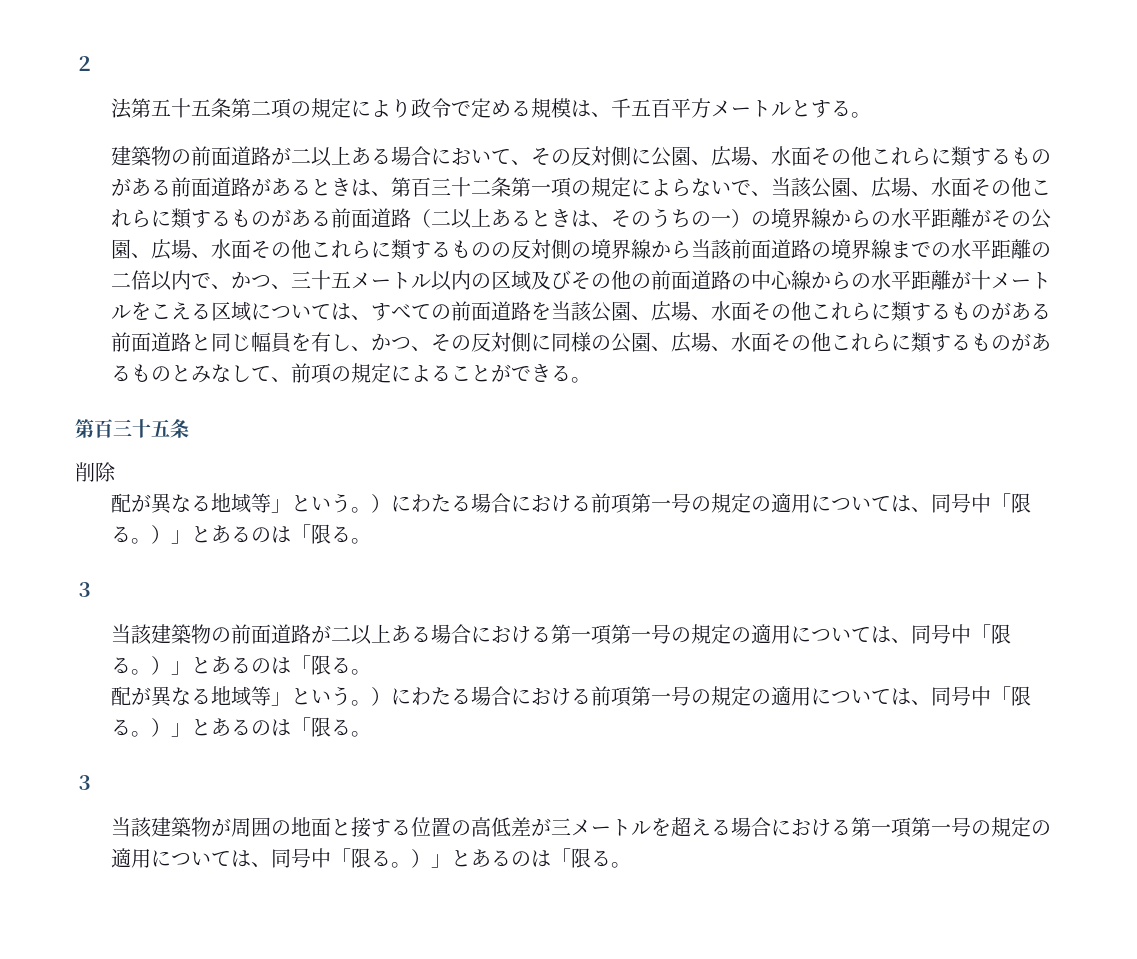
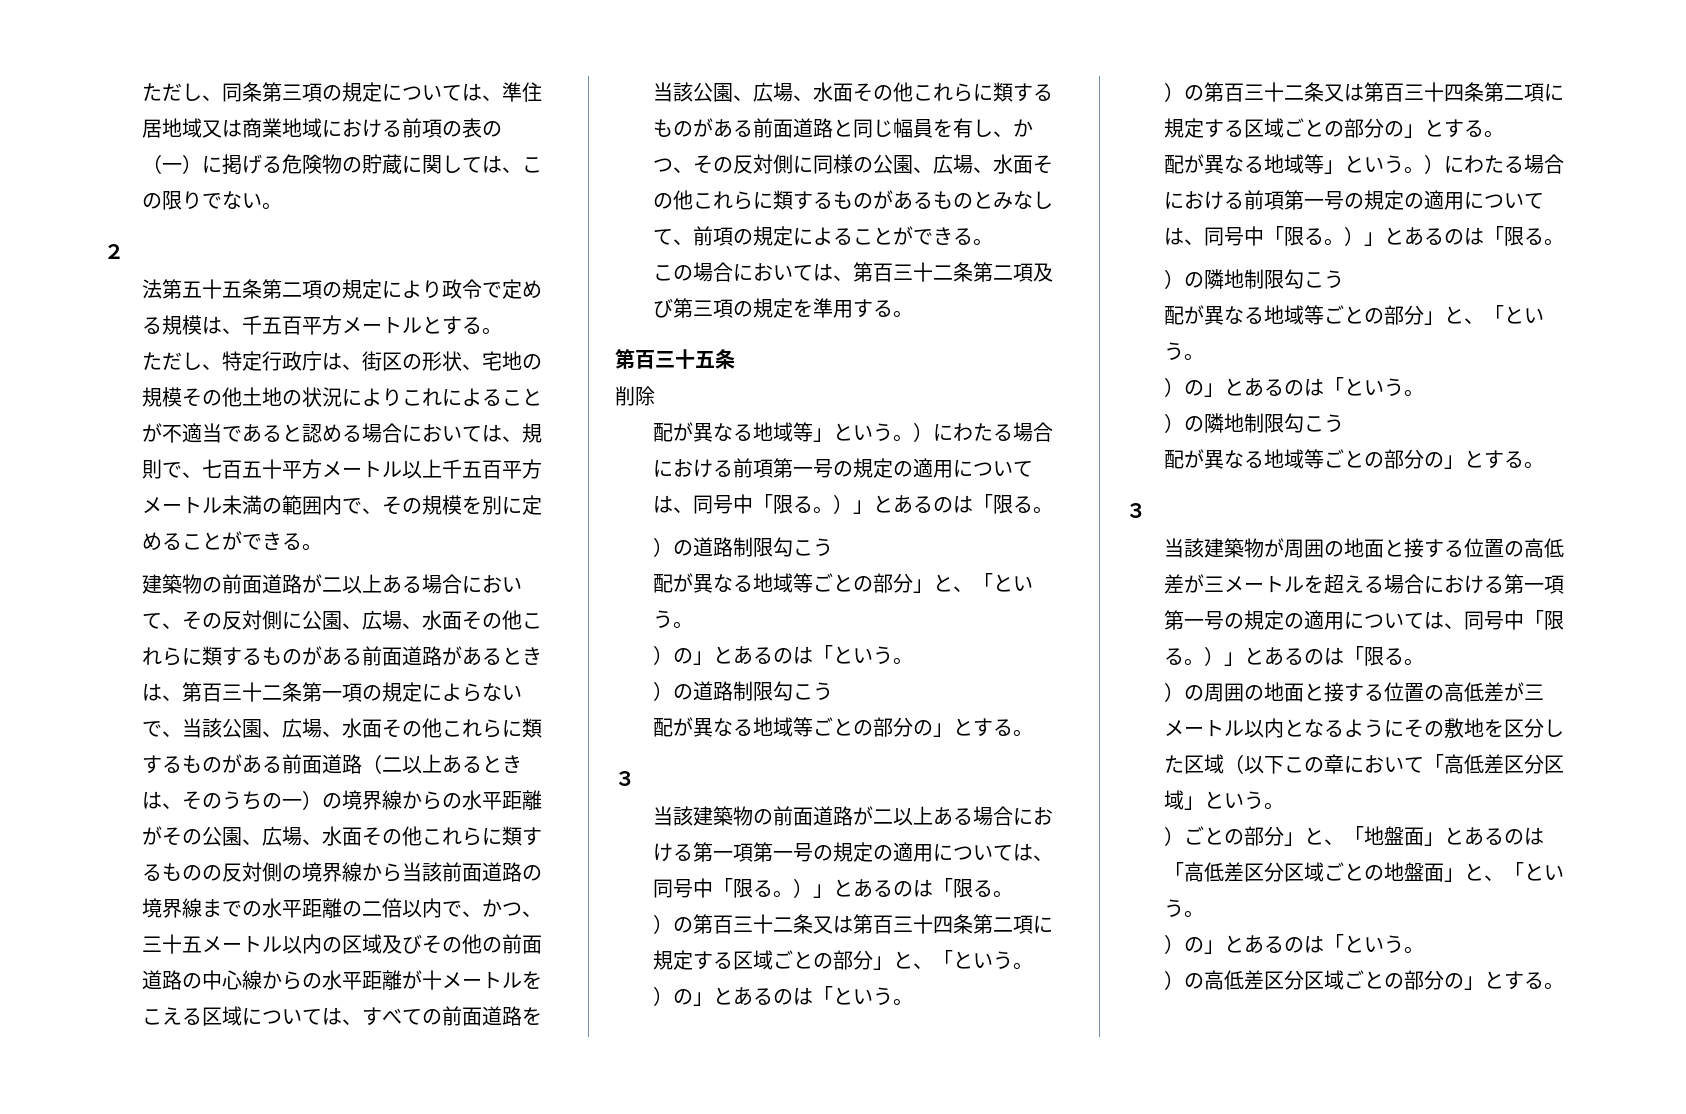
(75, 63) none -> [142,82,543,102] [142,118,503,138] [142,154,543,175] [142,190,283,210] ただし、同条第三項の規定については、準住居地域又は商業地域における前項の表の（一）に掲げる危険物の貯蔵に関しては、この限りでない。 //
(872, 115) none -> [142,351,543,371] [142,387,543,407] [142,423,543,443] [142,459,543,479] [142,495,543,515] [142,531,323,551] // ただし、特定行政庁は、街区の形状、宅地の規模その他土地の状況によりこれによることが不適当であると認める場合においては、規則で、七百五十平方メートル以上千五百平方メートル未満の範囲内で、その規模を別に定めることができる。
(592, 380) none -> [653,262,1054,282] [653,298,914,318] // この場合においては、第百三十二条第二項及び第三項の規定を準用する。
(372, 541) none -> [653,537,834,557] [653,573,1034,593] [653,610,694,629] [653,645,914,665] [653,681,834,701] [653,717,1034,737] // ）の道路制限勾こう // 配が異なる地域等ごとの部分」と、「という。 // ）の」とあるのは「という。 // ）の道路制限勾こう // 配が異なる地域等ごとの部分の」とする。
(372, 672) none -> [653,914,1054,934] [653,950,1034,970] [653,986,914,1006] [1164,82,1565,102] [1164,118,1505,138] // ）の第百三十二条又は第百三十四条第二項に規定する区域ごとの部分」と、「という。 // ）の」とあるのは「という。 // ）の第百三十二条又は第百三十四条第二項に規定する区域ごとの部分の」とする。
(372, 734) none -> [1164,269,1345,289] [1164,305,1545,325] [1164,342,1205,361] [1164,377,1425,397] [1164,413,1345,433] [1164,449,1545,469] // ）の隣地制限勾こう // 配が異なる地域等ごとの部分」と、「という。 // ）の」とあるのは「という。 // ）の隣地制限勾こう // 配が異なる地域等ごとの部分の」とする。
(632, 865) none -> [1164,682,1545,702] [1164,718,1565,739] [1164,754,1565,774] [1164,790,1285,810] [1164,826,1545,846] [1164,862,1565,882] [1164,899,1205,918] [1164,934,1425,954] [1164,970,1565,990] // ）の周囲の地面と接する位置の高低差が三メートル以内となるようにその敷地を区分した区域（以下この章において「高低差区分区域」という。 // ）ごとの部分」と、「地盤面」とあるのは「高低差区分区域ごとの地盤面」と、「という。 // ）の」とあるのは「という。 // ）の高低差区分区域ごとの部分の」とする。

